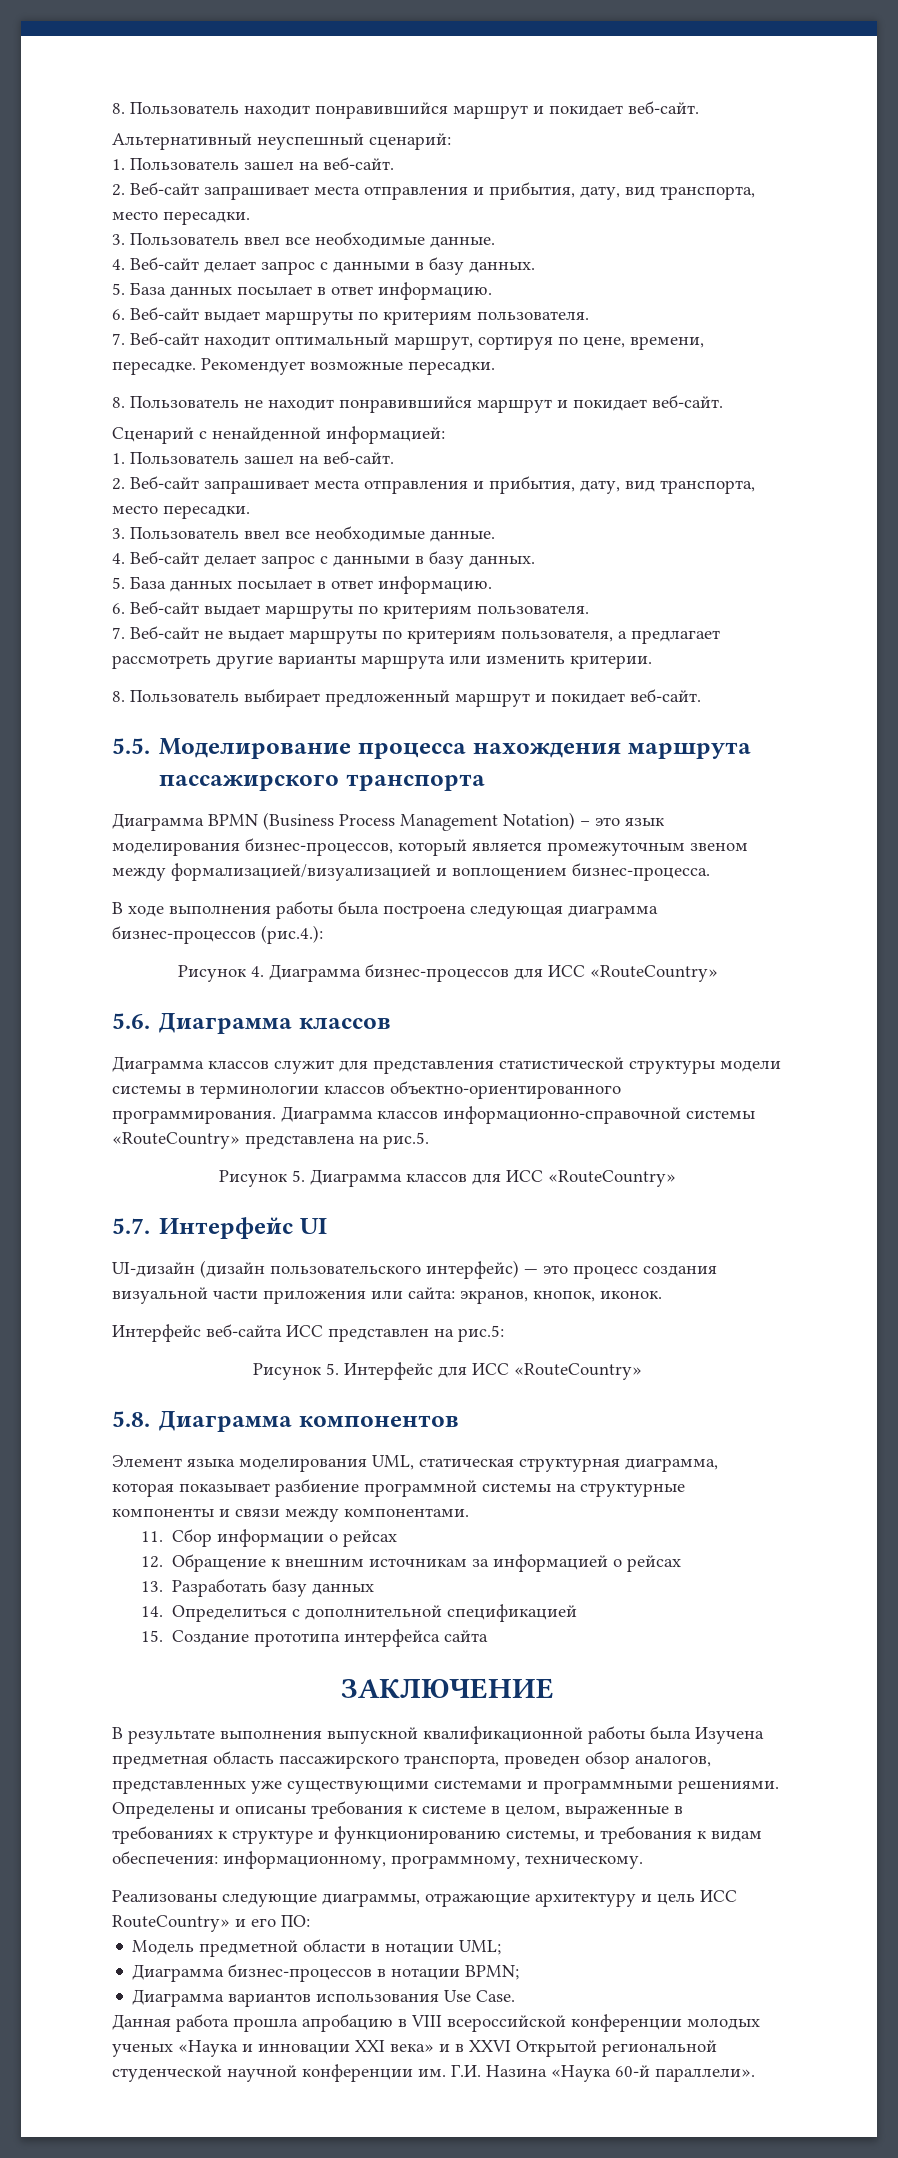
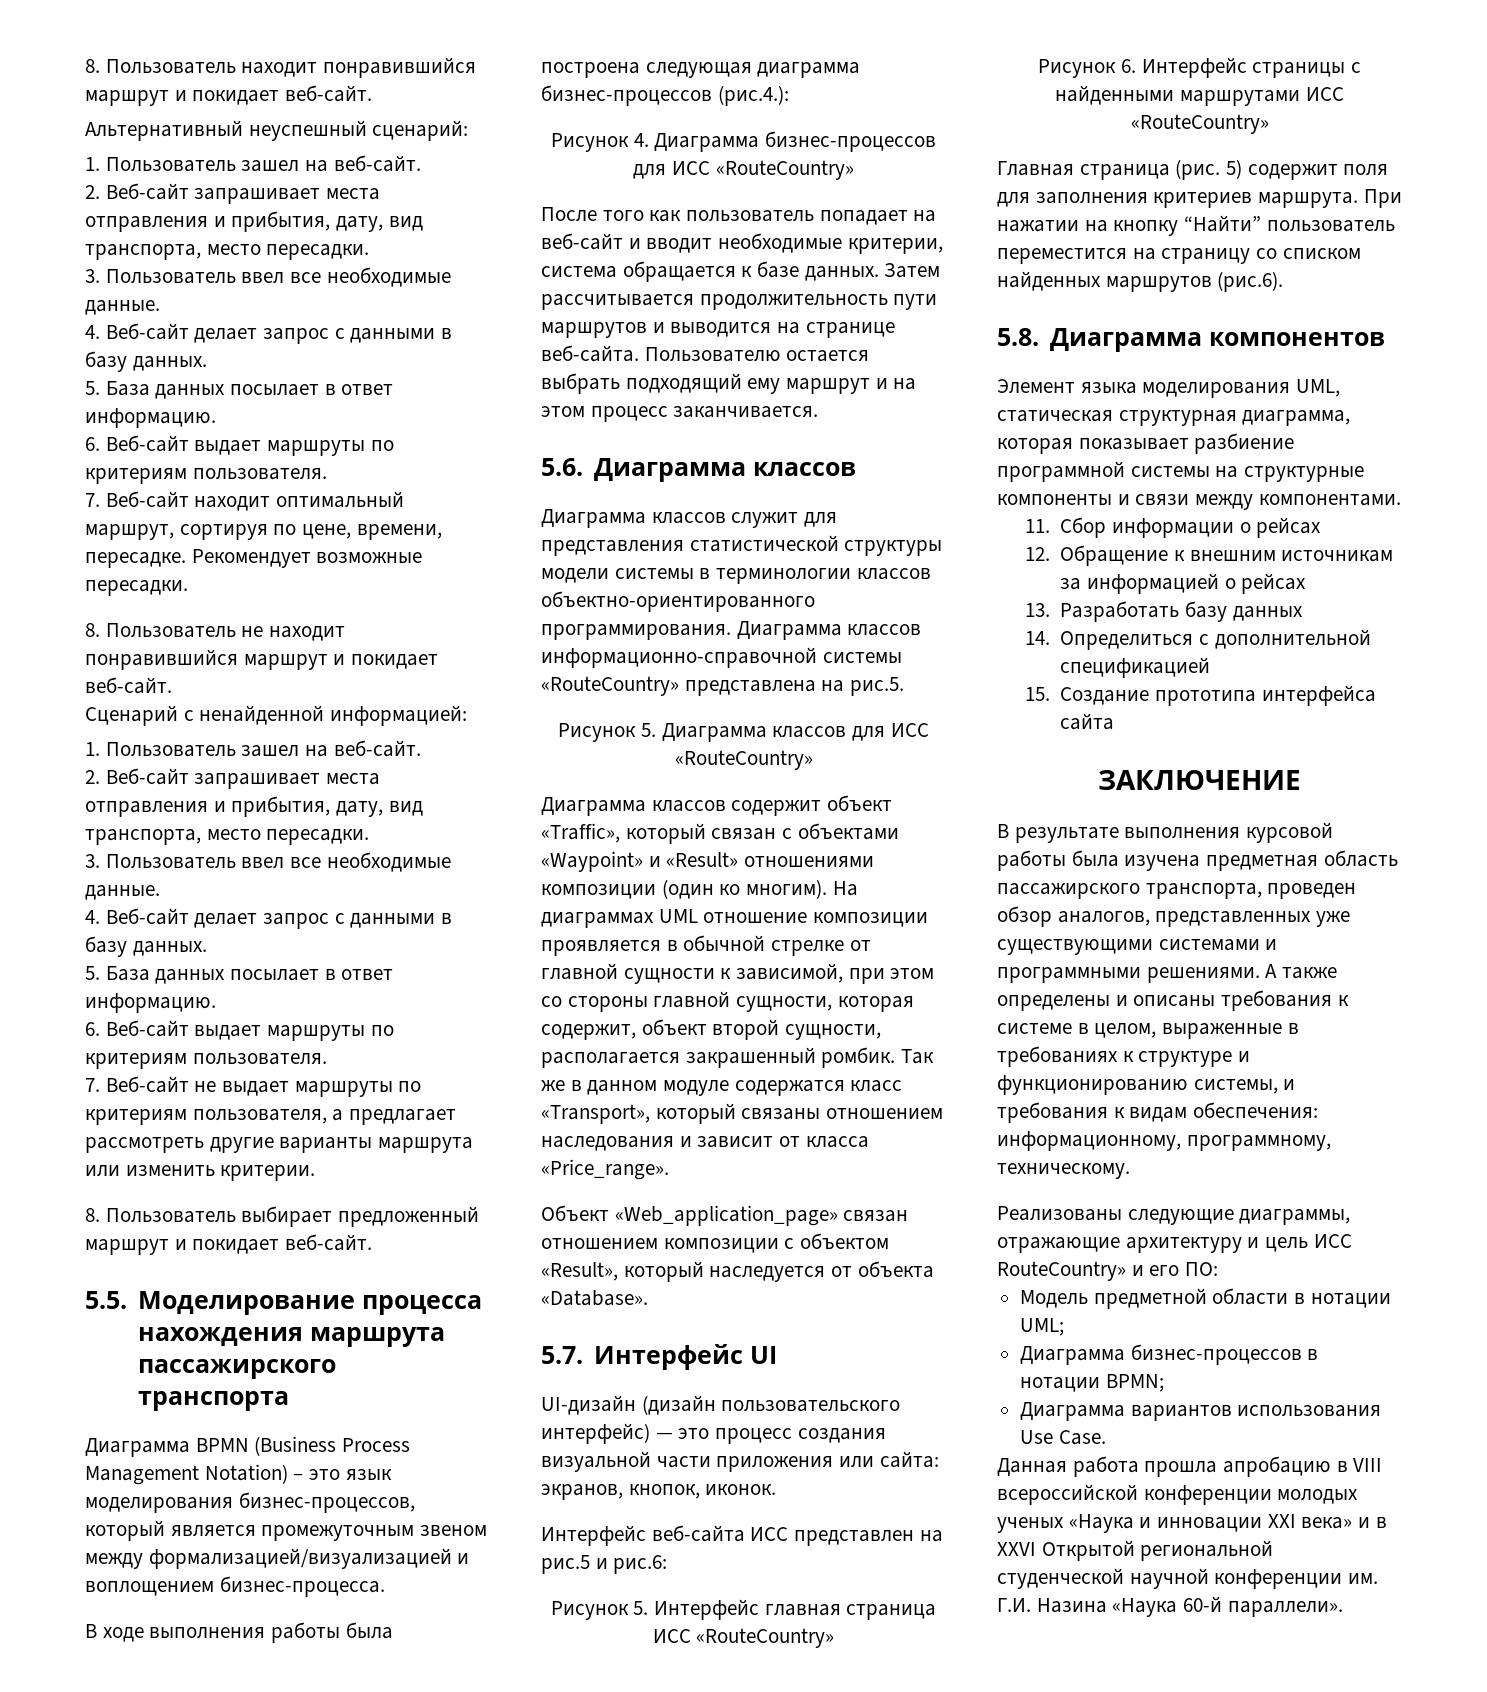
(718, 973) none -> [541,207,937,225] [541,233,943,254] [541,261,941,282] [541,294,938,310] [541,322,895,338] [541,345,870,362] [541,373,917,394] [541,406,819,422] // После того как пользователь попадает на веб-сайт и вводит необходимые критерии, система обращается к базе данных. Затем рассчитывается продолжительность пути маршрутов и выводится на странице веб-сайта. Пользователю остается выбрать подходящий ему маршрут и на этом процесс заканчивается.
(676, 1178) none -> [541,795,893,816] [541,823,899,844] [541,851,875,872] [541,879,858,899] [541,909,929,928] [541,935,871,956] [541,963,935,984] [541,991,914,1012] [541,1019,882,1040] [541,1047,935,1068] [541,1080,903,1096] [541,1103,944,1124] [541,1136,869,1151] [541,1159,669,1180] [541,1205,909,1226] [541,1233,890,1253] [541,1261,934,1282] [541,1290,648,1306] // Диаграмма классов содержит объект «Traffic», который связан с объектами «Waypoint» и «Result» отношениями композиции (один ко многим). На диаграммах UML отношение композиции проявляется в обычной стрелке от главной сущности к зависимой, при этом со стороны главной сущности, которая содержит, объект второй сущности, располагается закрашенный ромбик. Так же в данном модуле содержатся класс «Transport», который связаны отношением наследования и зависит от класса «Price_range». // Объект «Web_application_page» связан отношением композиции с объектом «Result», который наследуется от объекта «Database».
[458,1325,504,1342] рис.5: -> [541,1555,668,1574] рис.5 и рис.6:
[438,1363,642,1380] для ИСС «RouteCountry» -> [764,1604,937,1620] [652,1628,835,1648] [1038,57,1361,78] [1055,85,1344,106] [1130,114,1269,134] [997,159,1389,180] [997,189,1402,208] [997,215,1395,236] [997,248,1361,264] [997,271,1284,292] главная страница ИСС «RouteCountry» // Рисунок 6. Интерфейс страницы с найденными маршрутами ИСС «RouteCountry» // Главная страница (рис. 5) содержит поля для заполнения критериев маршрута. При нажатии на кнопку “Найти” пользователь переместится на страницу со списком найденных маршрутов (рис.6).
[327,1726,764,1744] выпускной квалификационной работы была Изучена -> [1246,822,1334,843] [997,850,1201,871] курсовой работы была изучена
[112,1802,214,1819] Определены -> [1265,964,1338,979] [997,995,1110,1011] А также определены

